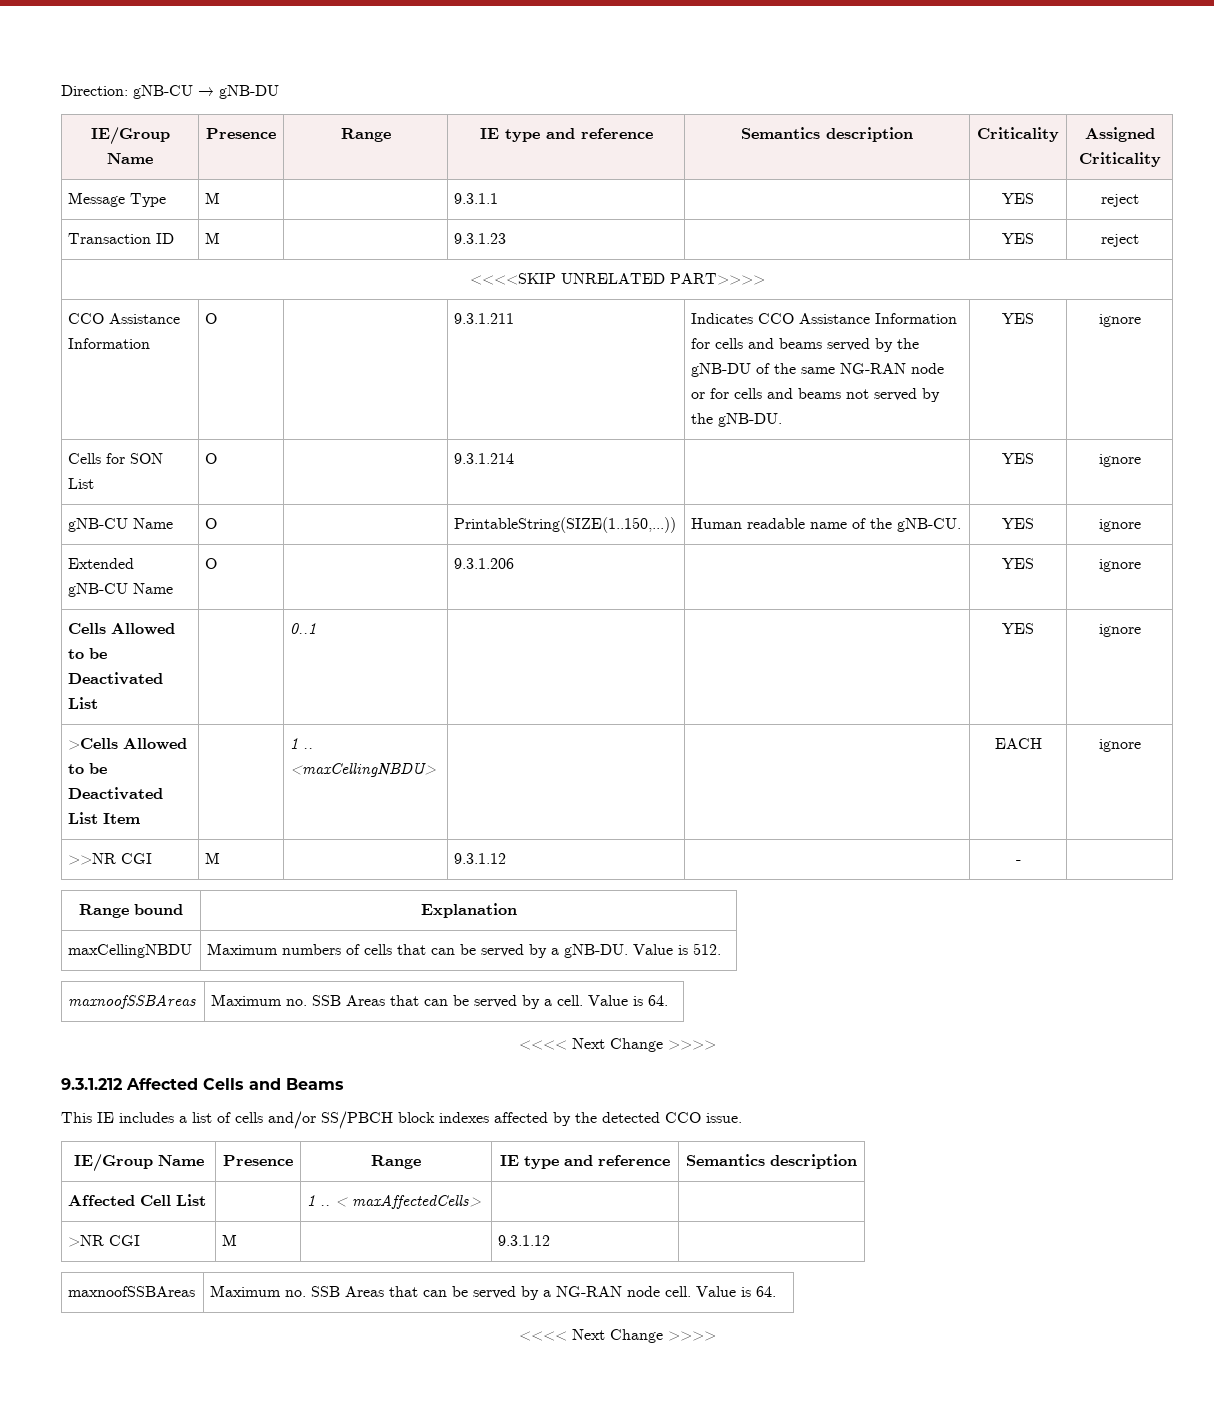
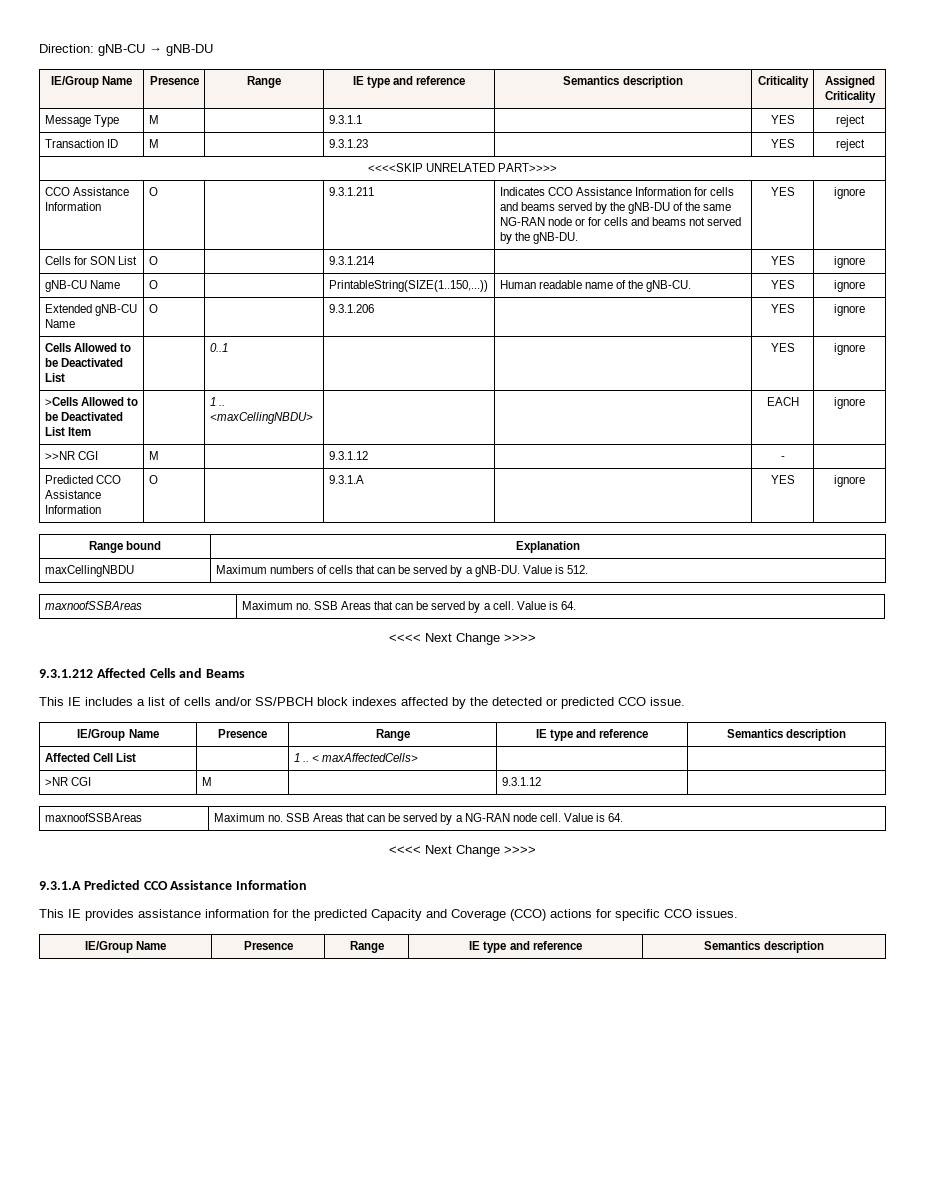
(1021, 862) none -> [44,475,121,484] [44,490,101,499] [44,505,101,514] [148,475,158,484] [328,475,364,484] [770,475,795,484] [834,475,865,487] // Predicted CCO Assistance Information | O | | 9.3.1.A | | YES | ignore
(660, 1117) none -> [546,697,614,709] or predicted
(716, 1336) none -> [39,880,308,890] [39,909,738,921] [84,941,167,953] [243,941,293,950] [349,941,384,953] [469,941,582,953] [704,941,824,953] // 9.3.1.A Predicted CCO Assistance Information // This IE provides assistance information for the predicted Capacity and Coverage (CCO) actions for specific CCO issues. // IE/Group Name | Presence | Range | IE type and reference | Semantics description

